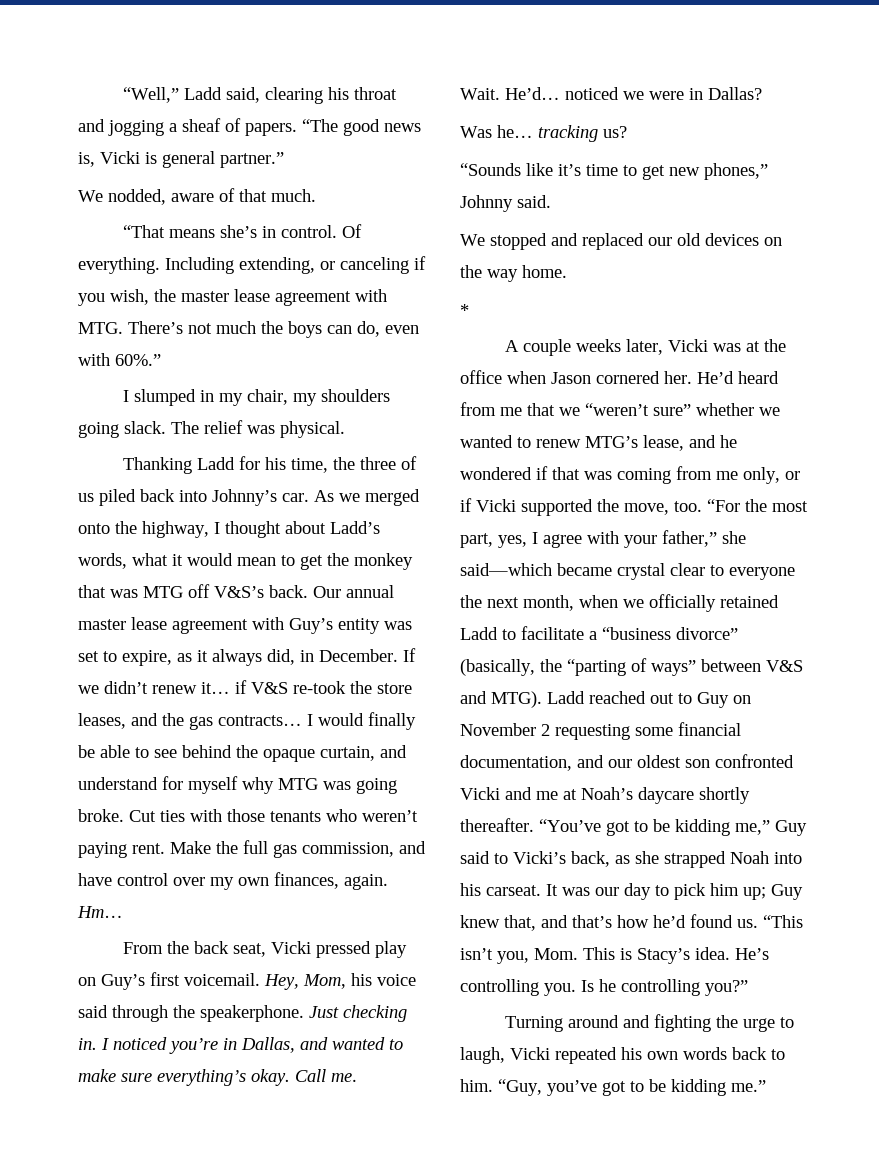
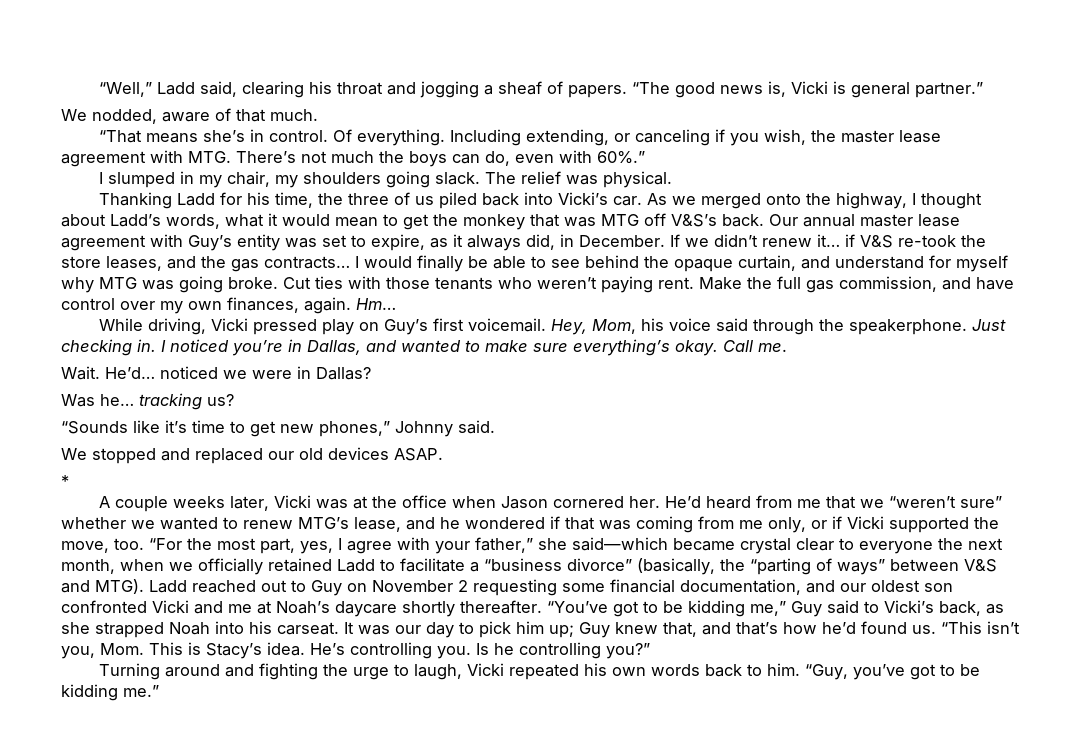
[212,489,277,506] Johnny’s -> [558,192,609,205] Vicki’s
[123,941,267,957] From the back seat, -> [99,318,207,335] While driving,
[764,237,782,246] [460,265,567,282] on the way home. -> [394,448,443,461] ASAP.

